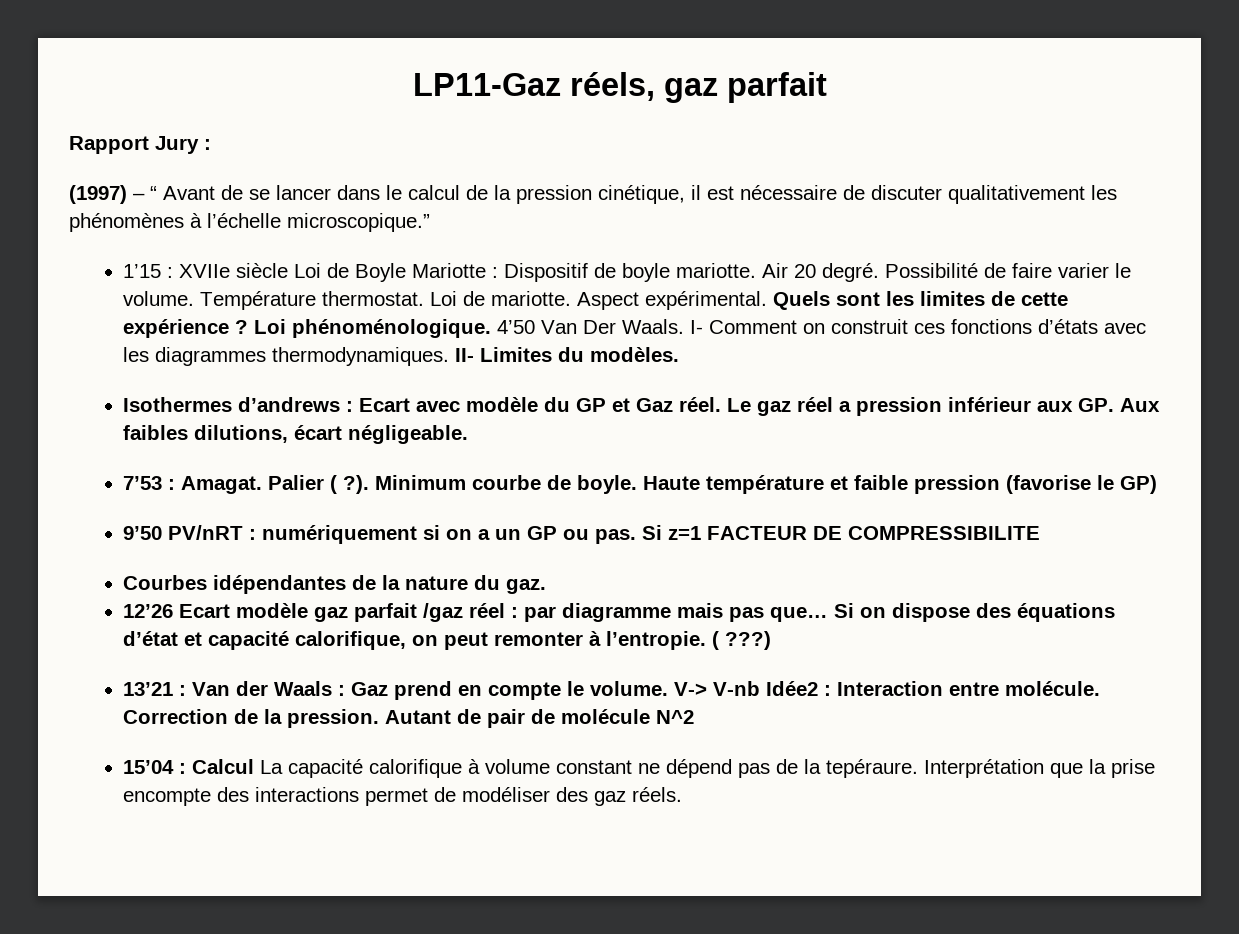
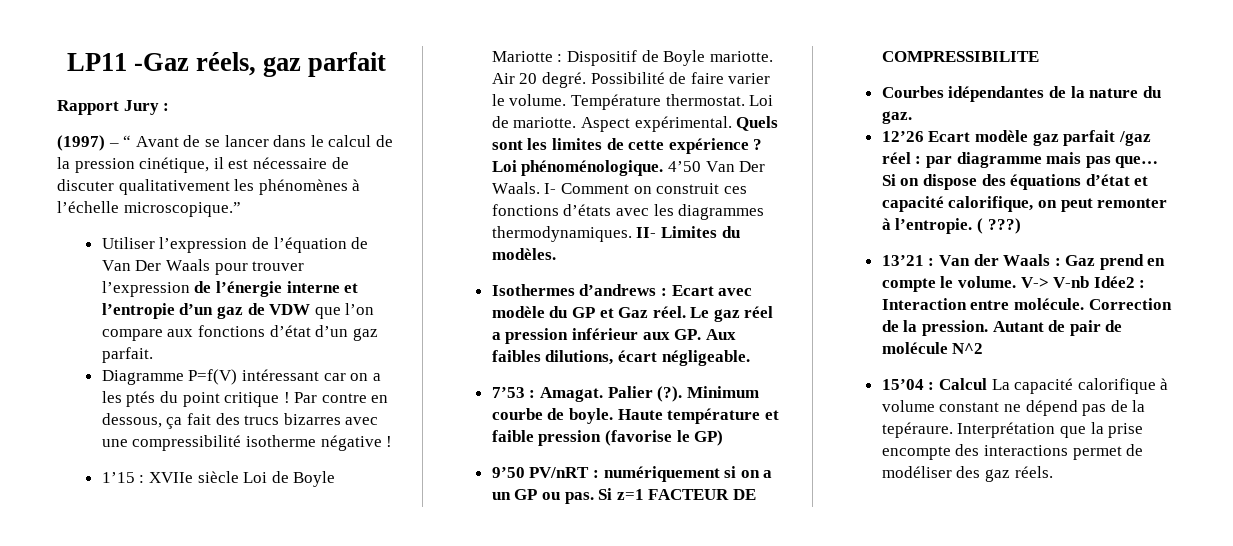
[412,73,561,96] LP11-Gaz -> [66,53,189,71] LP11 -Gaz
(430, 222) none -> [101,237,369,253] [101,259,305,275] [101,281,359,297] [101,303,375,319] [101,325,378,341] [101,347,153,363] [101,369,381,385] [101,391,389,407] [101,413,379,429] [101,435,393,451] // Utiliser l’expression de l’équation de Van Der Waals pour trouver l’expression de l’énergie interne et l’entropie d’un gaz de VDW que l’on compare aux fonctions d’état d’un gaz parfait. // Diagramme P=f(V) intéressant car on a les ptés du point critique ! Par contre en dessous, ça fait des trucs bizarres avec une compressibilité isotherme négative !
[622,263,671,282] boyle -> [663,50,706,66] Boyle
[330,475,370,494] ( ?). -> [657,386,683,402] (?).

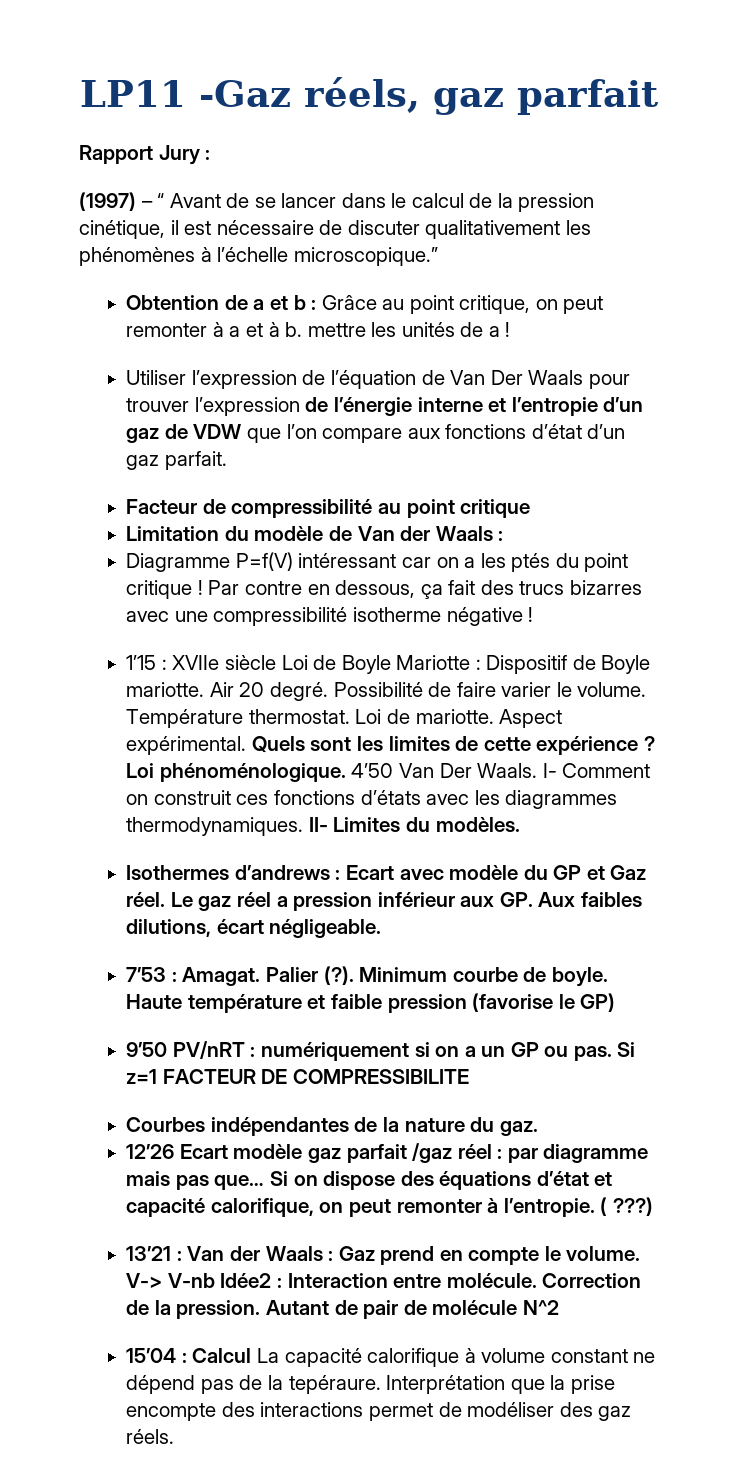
(241, 209) none -> [126,295,604,314] [126,322,511,337] // Obtention de a et b : Grâce au point critique, on peut remonter à a et à b. mettre les unités de a !
(153, 355) none -> [126,499,531,518] [126,526,504,541] // Facteur de compressibilité au point critique // Limitation du modèle de Van der Waals :
[948,86,1045,102] idépendantes -> [210,1117,349,1136] indépendantes

